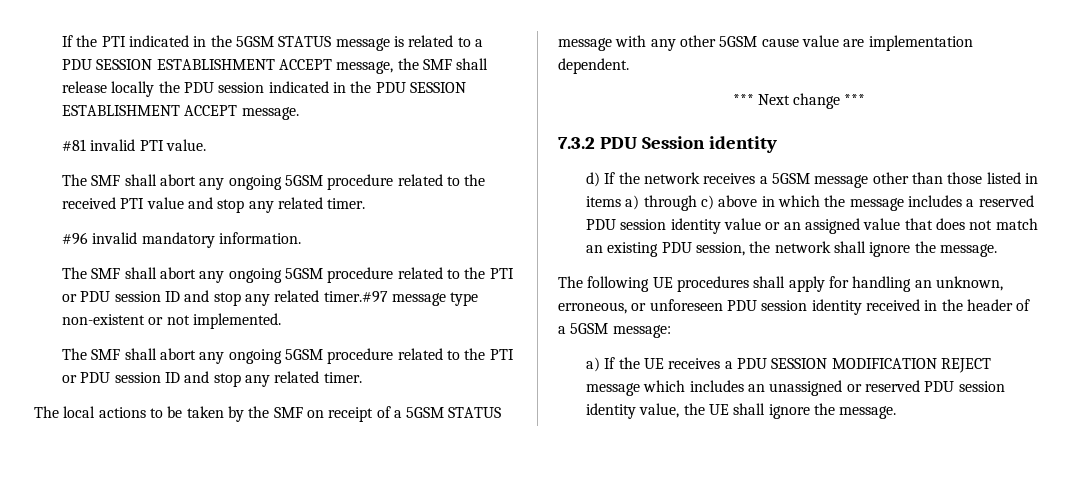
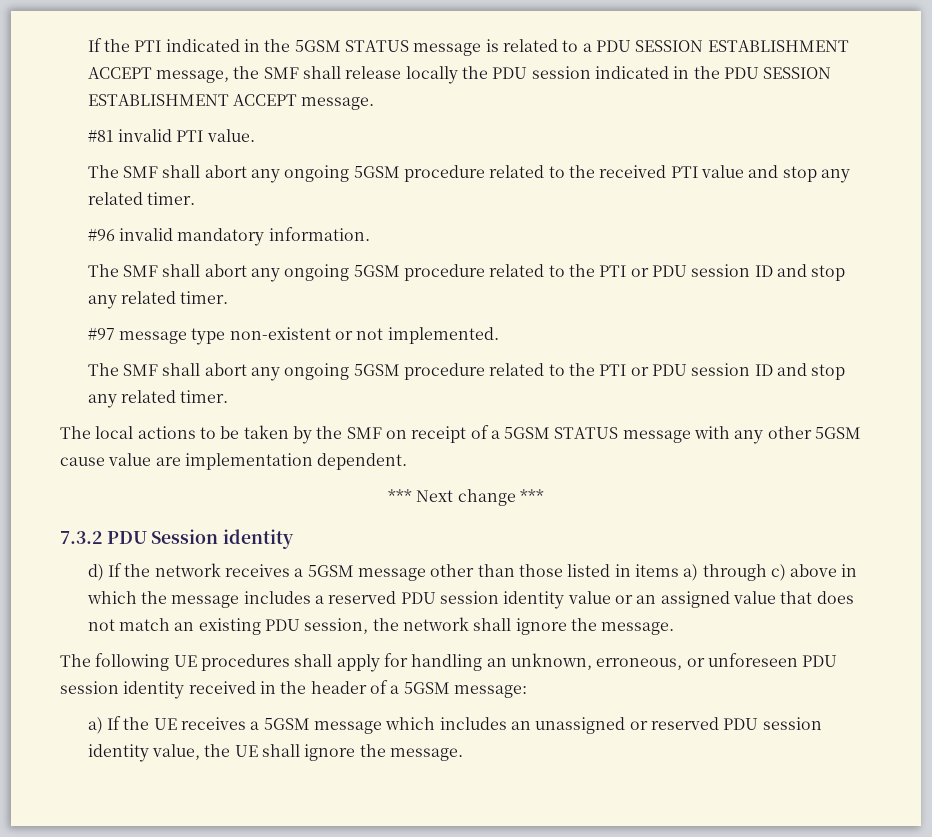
[323,291,388,303] timer.#97 -> [180,291,229,304] [87,327,115,340] timer. // #97
[736,358,991,373] PDU SESSION MODIFICATION REJECT -> [263,718,310,730] 5GSM

